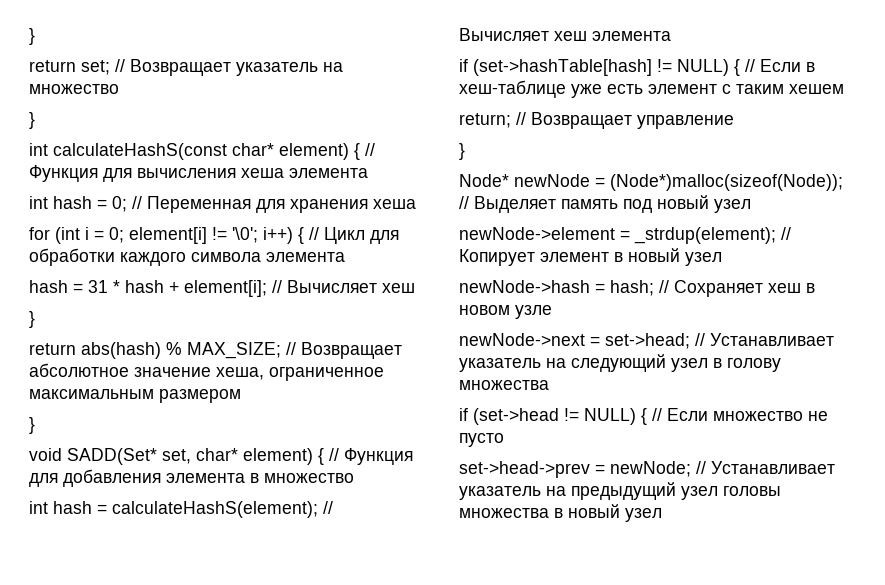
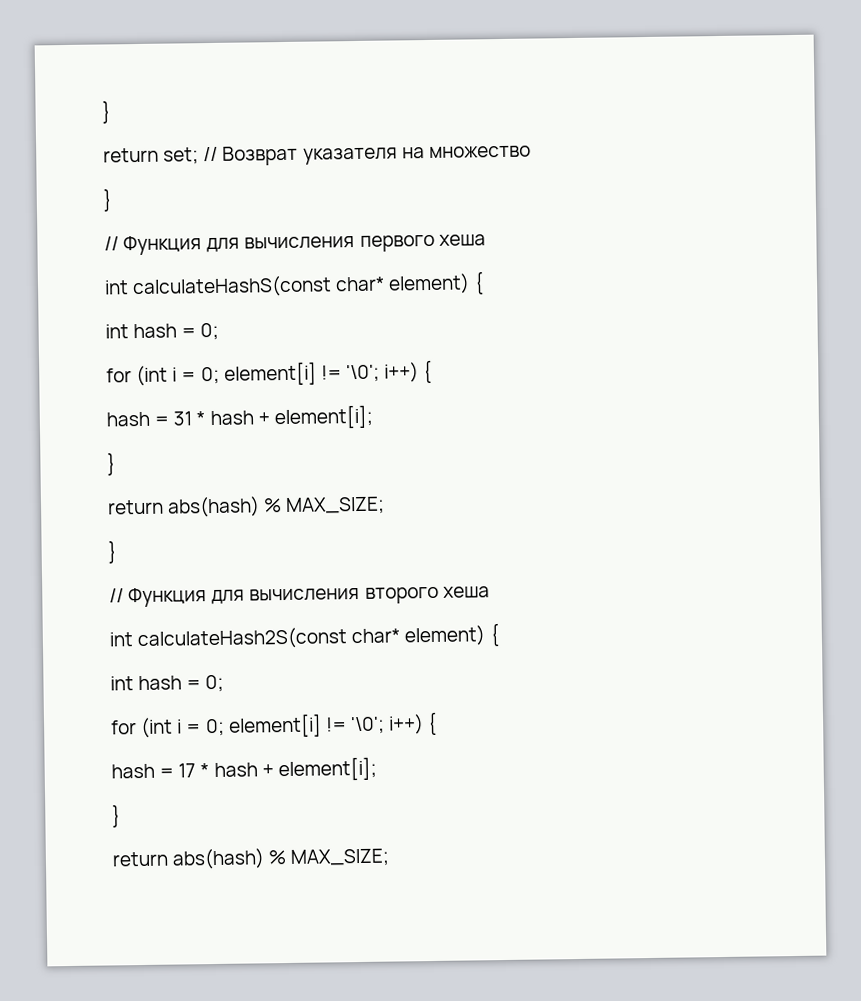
[130,59,318,76] Возвращает указатель -> [222,145,398,166] Возврат указателя
(35, 120) none -> [104,234,486,256] // // Функция для вычисления первого хеша
[365,143,375,156] [29,165,368,182] [29,196,416,213] // Функция для вычисления хеша элемента // int hash = 0; // Переменная для хранения хеша -> [105,322,220,341] // int hash = 0;
[309,227,399,244] [29,248,345,266] // Цикл для обработки каждого символа элемента -> (433, 371) none
[272,280,415,293] [29,311,35,328] [29,342,402,359] [29,363,384,381] [29,389,241,403] [29,417,35,434] [29,448,413,465] [29,469,354,487] [29,501,333,518] [459,28,671,41] [459,59,815,76] [459,80,844,98] [459,112,734,129] [459,143,465,160] [459,174,843,191] [459,195,751,213] [459,227,791,244] [459,248,722,266] [459,280,815,297] [459,305,552,319] [459,333,834,349] [459,354,781,372] [459,380,549,390] [459,408,828,425] [459,433,504,447] [459,461,835,478] [459,482,781,500] [459,504,662,522] // Вычисляет хеш // } // return abs(hash) % MAX_SIZE; // Возвращает абсолютное значение хеша, ограниченное максимальным размером // } // void SADD(Set* set, char* element) { // Функция для добавления элемента в множество // int hash = calculateHashS(element); // Вычисляет хеш элемента // if (set->hashTable[hash] != NULL) { // Если в хеш-таблице уже есть элемент с таким хешем // return; // Возвращает управление // } // Node* newNode = (Node*)malloc(sizeof(Node)); // Выделяет память под новый узел // newNode->element = _strdup(element); // Копирует элемент в новый узел // newNode->hash = hash; // Сохраняет хеш в новом узле // newNode->next = set->head; // Устанавливает указатель на следующий узел в голову множества // if (set->head != NULL) { // Если множество не пусто // set->head->prev = newNode; // Устанавливает указатель на предыдущий узел головы множества в новый узел -> [107,452,116,476] [107,496,386,518] [108,540,117,564] [109,586,490,608] [109,623,500,651] [110,674,225,693] [111,711,438,739] [111,756,377,782] [112,804,121,828] [112,848,391,870] // } // return abs(hash) % MAX_SIZE; // } // // Функция для вычисления второго хеша // int calculateHash2S(const char* element) { // int hash = 0; // for (int i = 0; element[i] != '\0'; i++) { // hash = 17 * hash + element[i]; // } // return abs(hash) % MAX_SIZE;

